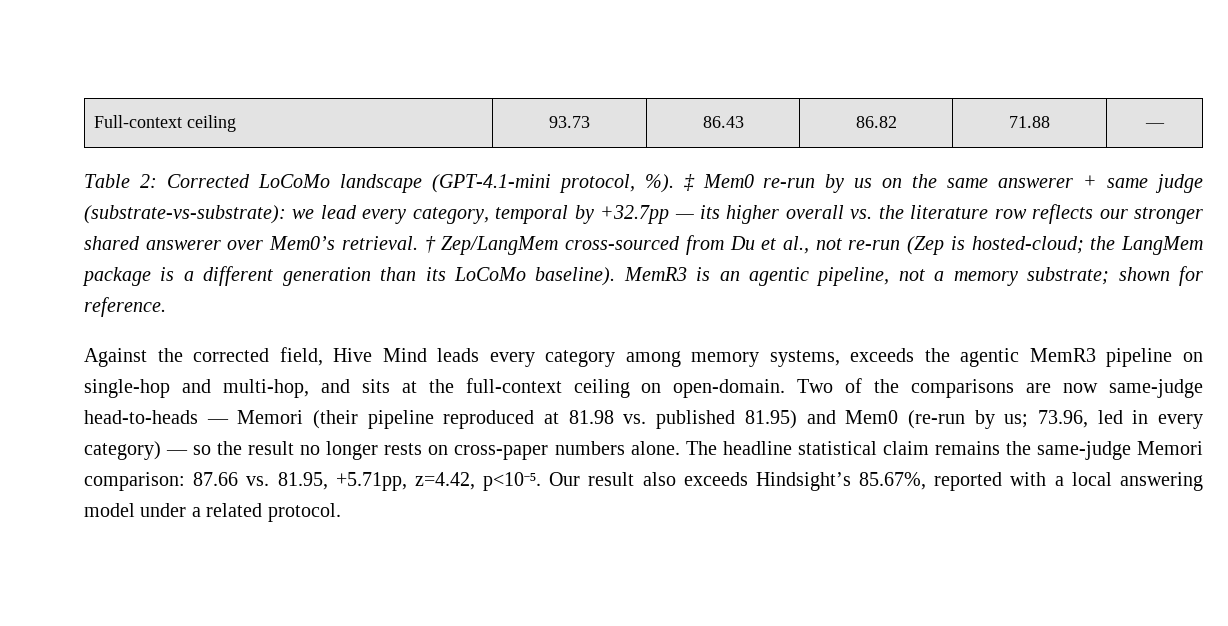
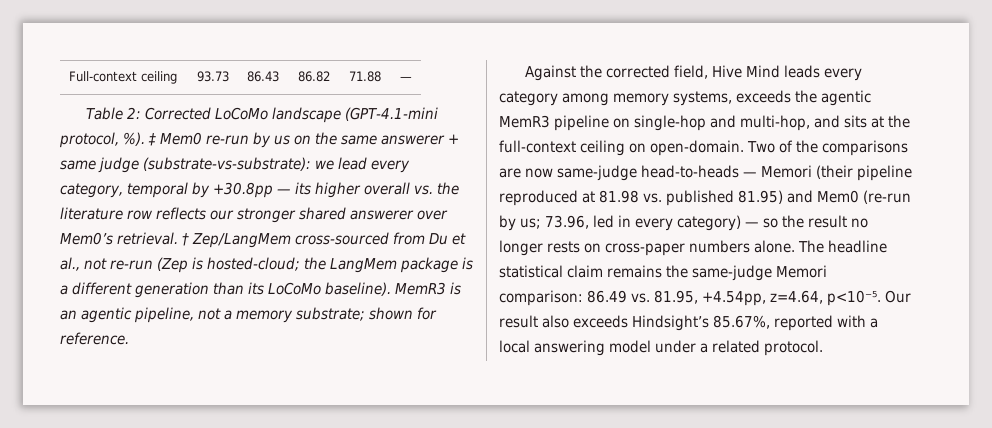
[600,205,670,224] +32.7pp -> [212,182,273,198] +30.8pp
[193,472,239,486] 87.66 -> [587,290,627,303] 86.49
[335,472,475,491] +5.71pp, z=4.42, -> [702,290,823,306] +4.54pp, z=4.64,

